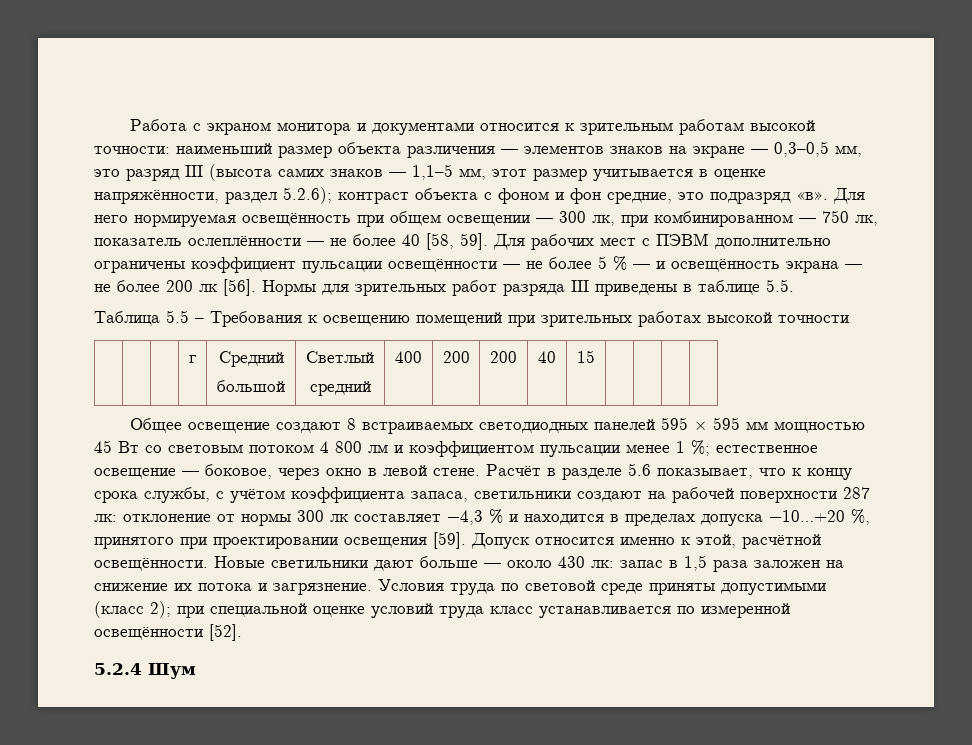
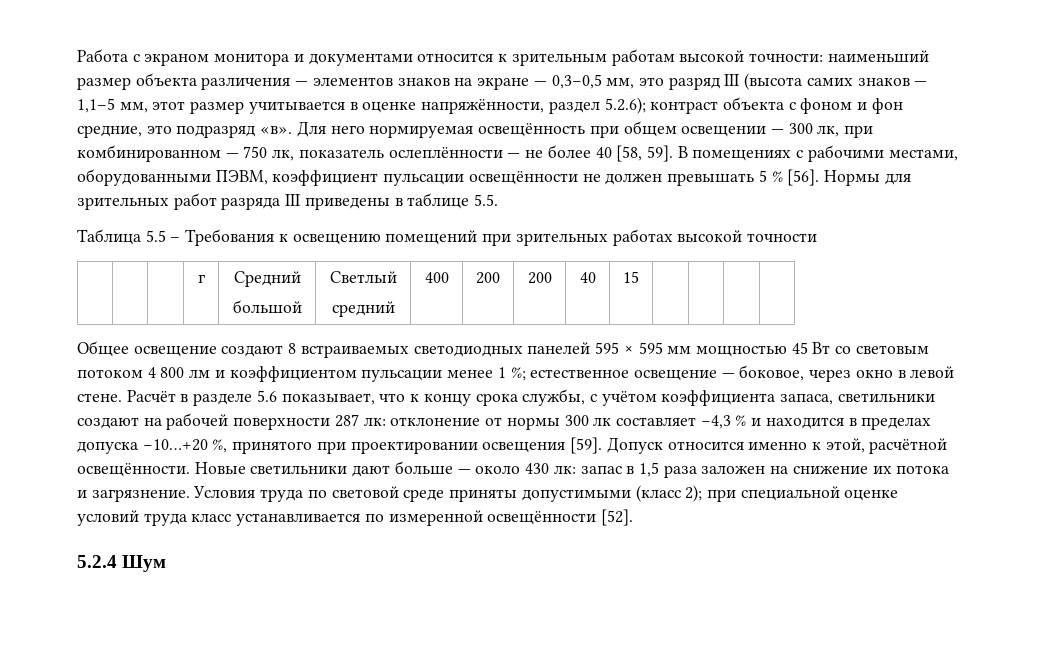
[493,233,831,250] [94,256,862,273] [94,280,218,292] Для рабочих мест с ПЭВМ дополнительно ограничены коэффициент пульсации освещённости — не более 5 % — и освещённость экрана — не более 200 лк -> [677,145,958,162] [77,169,783,186] В помещениях с рабочими местами, оборудованными ПЭВМ, коэффициент пульсации освещённости не должен превышать 5 %

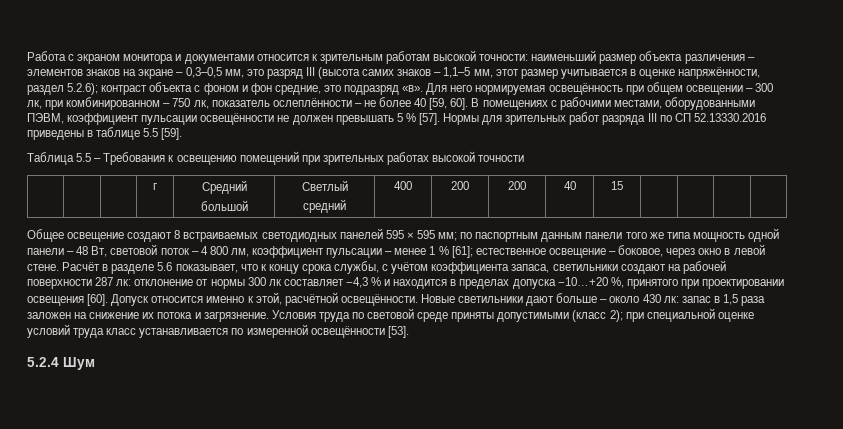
[295,81,309,86] — -> [747,57,755,61] –
[533,81,547,86] — -> [176,72,184,76] –
[914,81,928,86] — -> [434,72,442,76] –
[770,129,784,134] — -> [745,88,753,92] –
[225,153,239,158] — -> [163,103,171,107] –
[507,153,521,158] — -> [354,103,362,107] –
[616,145,673,162] [58, 59]. -> [429,98,469,110] [59, 60].
[787,169,820,186] [56]. -> [418,113,440,125] [57].
(301, 200) none -> [659,113,766,122] по СП 52.13330.2016
[474,194,499,206] 5.5. -> [143,128,183,140] 5.5 [59].
[667,342,929,357] [77,366,526,382] мм мощностью 45 Вт со световым потоком 4 800 лм и коэффициентом пульсации менее 1 %; -> [438,228,779,242] [27,244,473,258] мм; по паспортным данным панели того же типа мощность одной панели – 48 Вт, световой поток – 4 800 лм, коэффициент пульсации – менее 1 % [61];
[721,373,735,378] — -> [608,251,616,255] –
[570,437,603,454] [59]. -> [87,294,109,306] [60].
[457,469,471,474] — -> [600,299,608,303] –
[601,509,634,526] [52]. -> [387,326,409,338] [53].

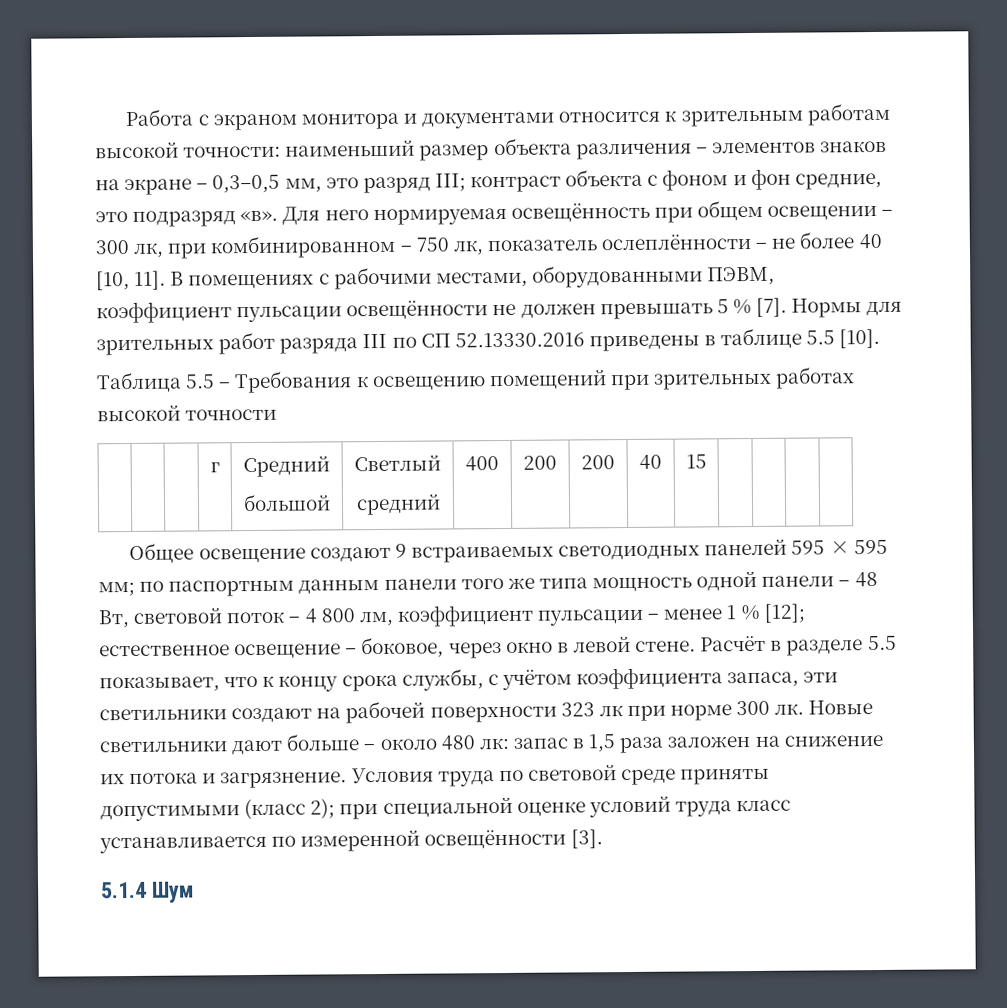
[305,67,761,79] [27,83,99,95] III (высота самих знаков – 1,1–5 мм, этот размер учитывается в оценке напряжённости, раздел 5.2.6); -> [434,173,466,192] III;
[429,98,469,110] [59, 60]. -> [96,270,167,291] [10, 11].
[418,113,440,125] [57]. -> [756,297,788,317] [7].
[161,128,183,140] [59]. -> [839,328,881,349] [10].
[174,230,181,239] 8 -> [394,543,407,558] 9
[451,246,473,258] [61]; -> [763,603,805,623] [12];
[157,262,173,271] 5.6 -> [867,635,897,651] 5.5
(550, 268) none -> [803,671,839,683] эти
[95,277,785,289] [27,292,418,306] 287 лк: отклонение от нормы 300 лк составляет −4,3 % и находится в пределах допуска −10…+20 %, принятого при проектировании освещения [60]. Допуск относится именно к этой, расчётной освещённости. -> [560,700,805,722] 323 лк при норме 300 лк.
[642,294,661,303] 430 -> [440,735,475,751] 480
[387,326,409,338] [27,357,59,367] [53]. // 5.2.4 -> [570,829,603,849] [101,881,147,899] [3]. // 5.1.4

